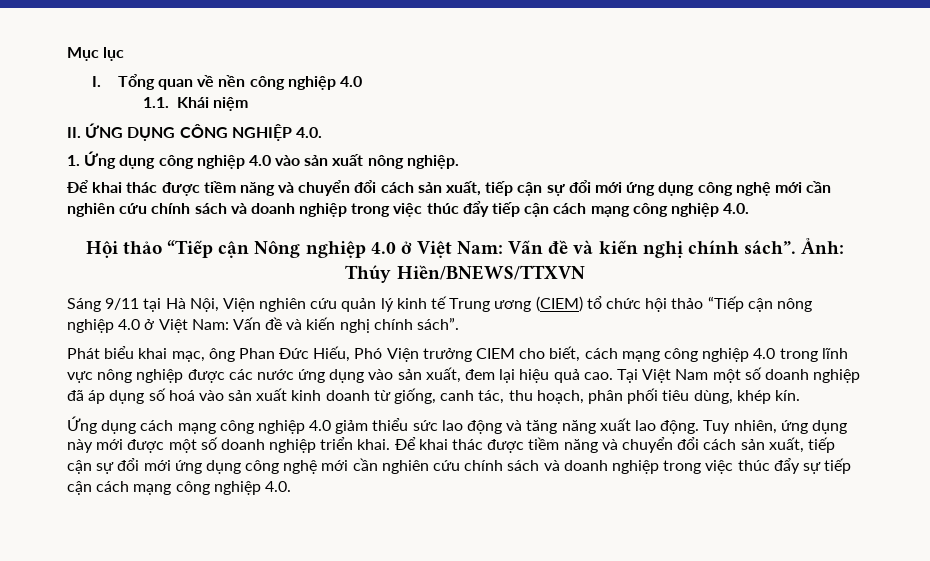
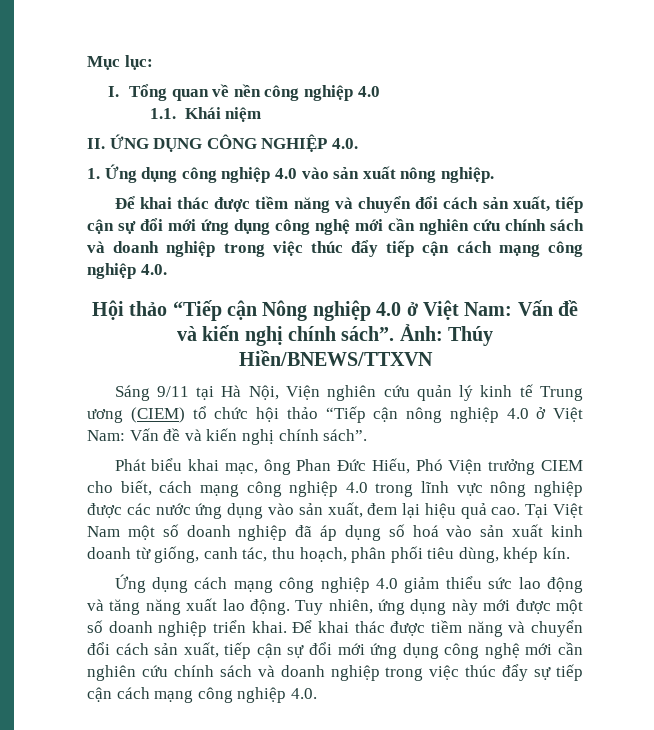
[103,47,125,61] lục -> [124,55,153,70] lục:

